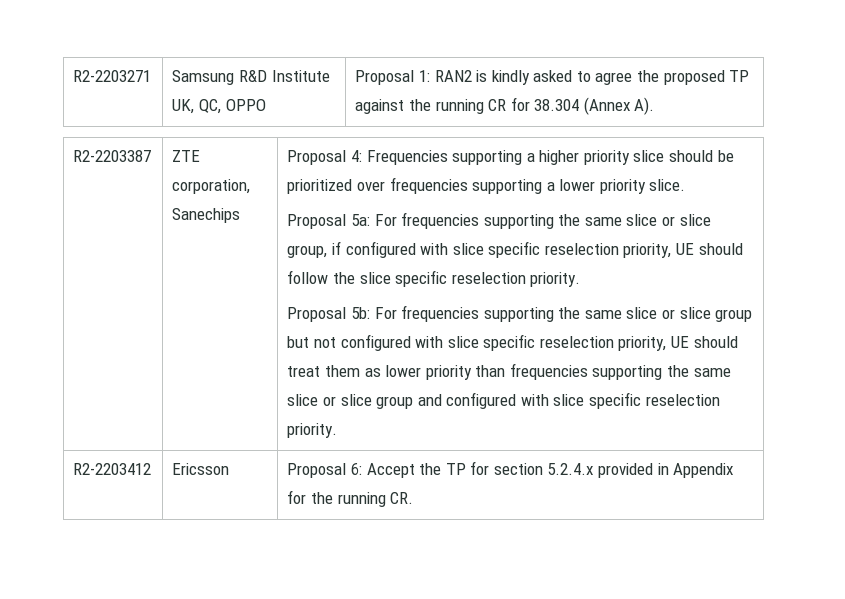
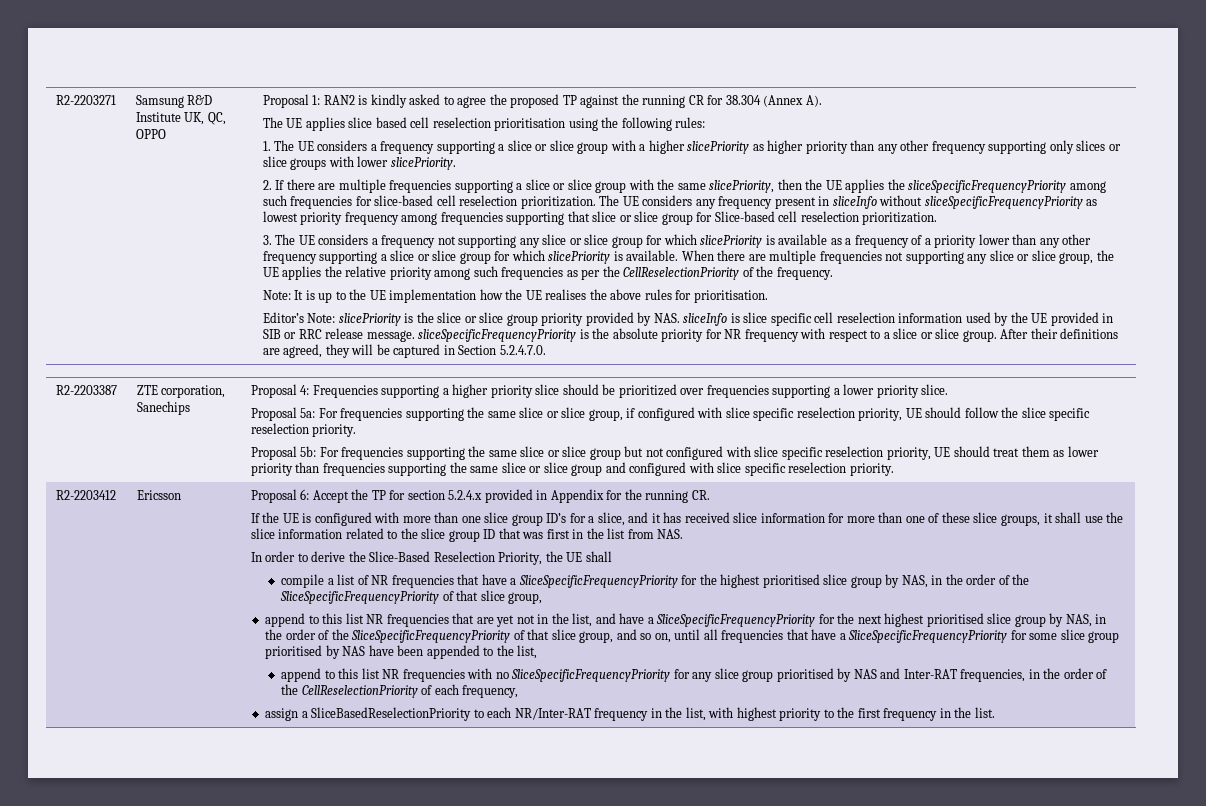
(655, 106) none -> [262,117,706,131] [262,140,1121,154] [262,156,456,170] [262,179,1106,193] [262,195,1098,209] [262,211,938,225] [262,234,1092,248] [262,250,1114,264] [262,266,833,280] [262,289,768,303] [262,312,1114,326] [262,328,1119,342] [262,344,546,358] // The UE applies slice based cell reselection prioritisation using the following rules: // 1. The UE considers a frequency supporting a slice or slice group with a higher slicePriority as higher priority than any other frequency supporting only slices or slice groups with lower slicePriority. // 2. If there are multiple frequencies supporting a slice or slice group with the same slicePriority, then the UE applies the sliceSpecificFrequencyPriority among such frequencies for slice-based cell reselection prioritization. The UE considers any frequency present in sliceInfo without sliceSpecificFrequencyPriority as lowest priority frequency among frequencies supporting that slice or slice group for Slice-based cell reselection prioritization. // 3. The UE considers a frequency not supporting any slice or slice group for which slicePriority is available as a frequency of a priority lower than any other frequency supporting a slice or slice group for which slicePriority is available. When there are multiple frequencies not supporting any slice or slice group, the UE applies the relative priority among such frequencies as per the CellReselectionPriority of the frequency. // Note: It is up to the UE implementation how the UE realises the above rules for prioritisation. // Editor’s Note: slicePriority is the slice or slice group priority provided by NAS. sliceInfo is slice specific cell reselection information used by the UE provided in SIB or RRC release message. sliceSpecificFrequencyPriority is the absolute priority for NR frequency with respect to a slice or slice group. After their definitions are agreed, they will be captured in Section 5.2.4.7.0.
(414, 498) none -> [250,512,1124,526] [250,528,684,542] [250,551,612,565] [281,574,1030,588] [280,590,543,604] [265,613,1107,627] [265,629,1120,643] [265,645,538,659] [281,668,1108,682] [281,684,519,698] [265,707,995,721] // If the UE is configured with more than one slice group ID’s for a slice, and it has received slice information for more than one of these slice groups, it shall use the slice information related to the slice group ID that was first in the list from NAS. // In order to derive the Slice-Based Reselection Priority, the UE shall // compile a list of NR frequencies that have a SliceSpecificFrequencyPriority for the highest prioritised slice group by NAS, in the order of the SliceSpecificFrequencyPriority of that slice group, // append to this list NR frequencies that are yet not in the list, and have a SliceSpecificFrequencyPriority for the next highest prioritised slice group by NAS, in the order of the SliceSpecificFrequencyPriority of that slice group, and so on, until all frequencies that have a SliceSpecificFrequencyPriority for some slice group prioritised by NAS have been appended to the list, // append to this list NR frequencies with no SliceSpecificFrequencyPriority for any slice group prioritised by NAS and Inter-RAT frequencies, in the order of the CellReselectionPriority of each frequency, // assign a SliceBasedReselectionPriority to each NR/Inter-RAT frequency in the list, with highest priority to the first frequency in the list.

